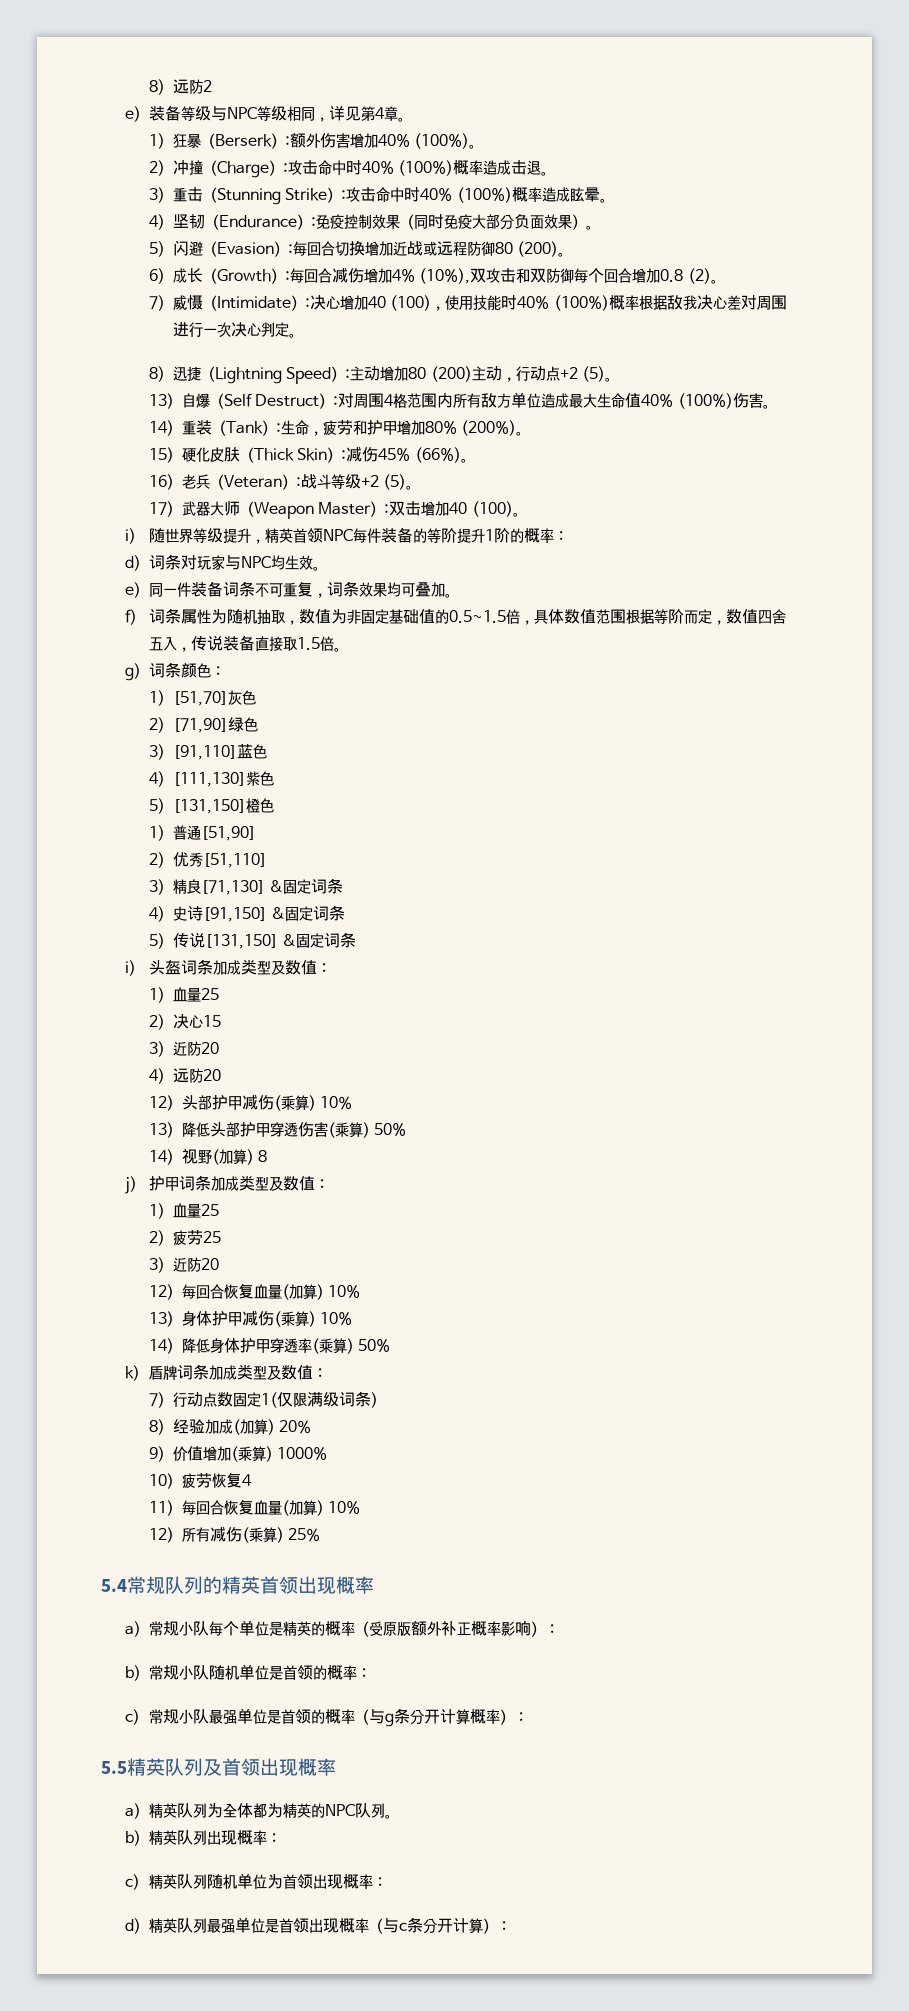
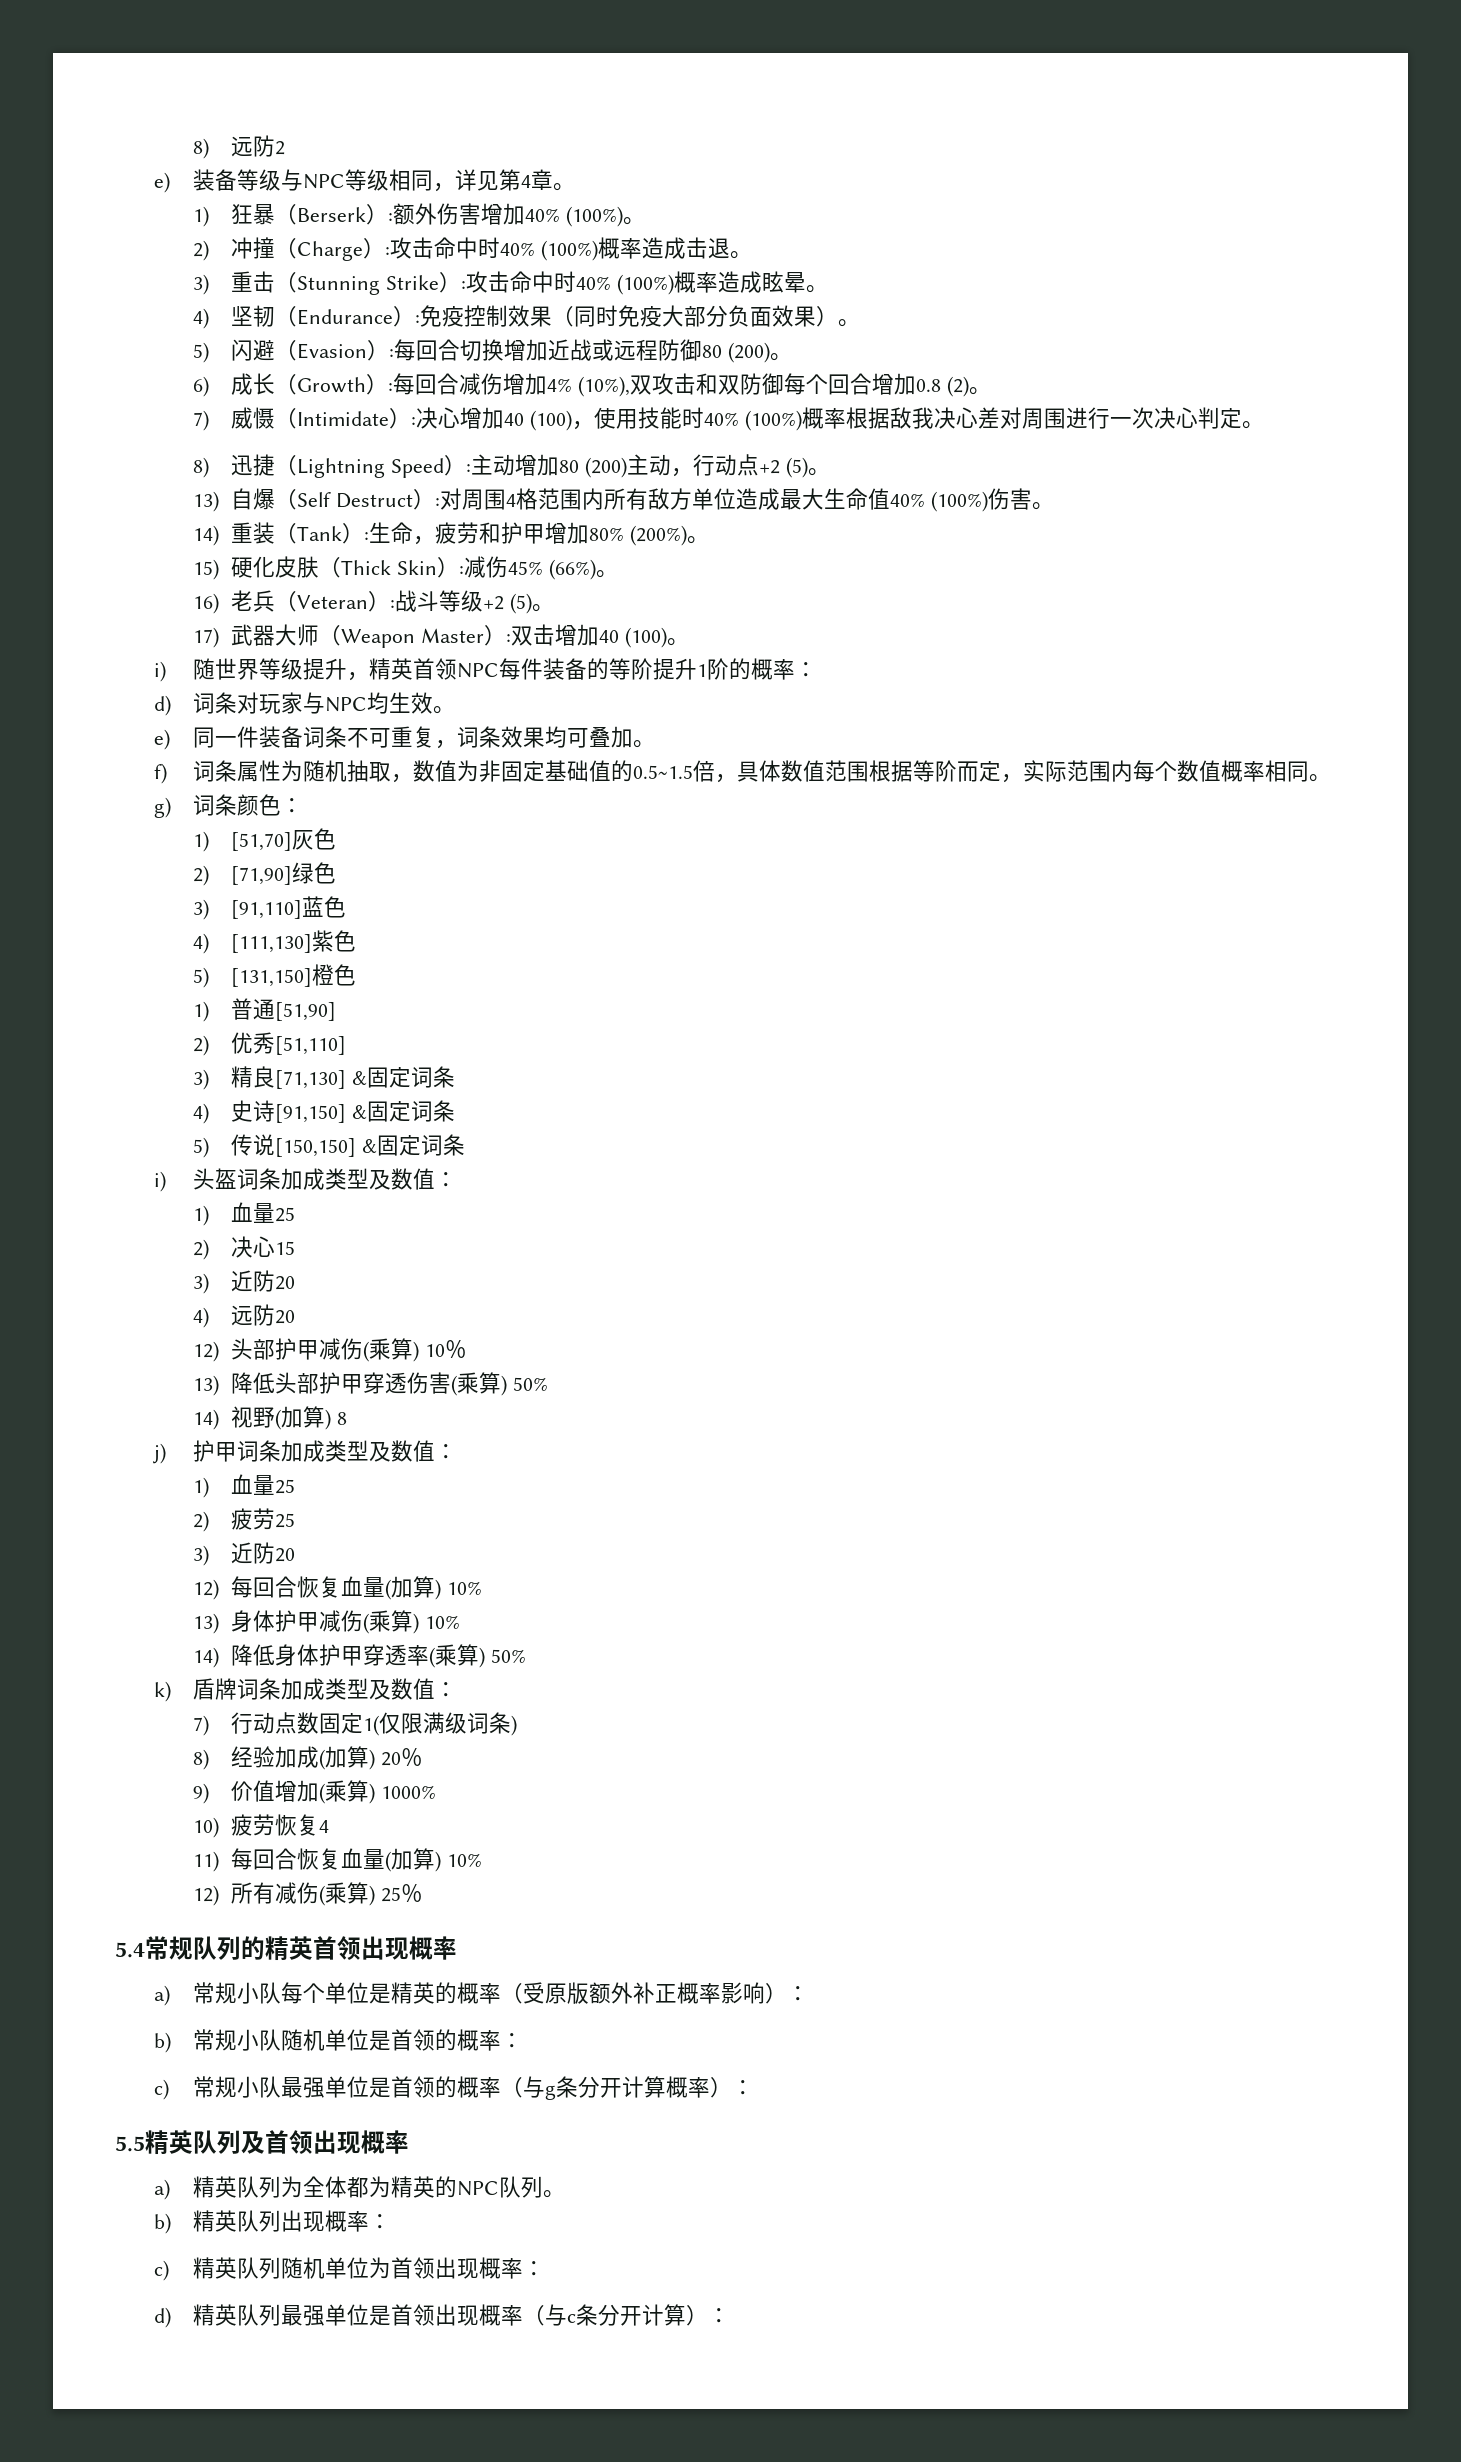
[725,609,786,624] [148,635,334,652] 数值四舍五入，传说装备直接取1.5倍 -> [1022,760,1309,782] 实际范围内每个数值概率相同
[204,934,278,949] [131,150] -> [275,1138,357,1157] [150,150]

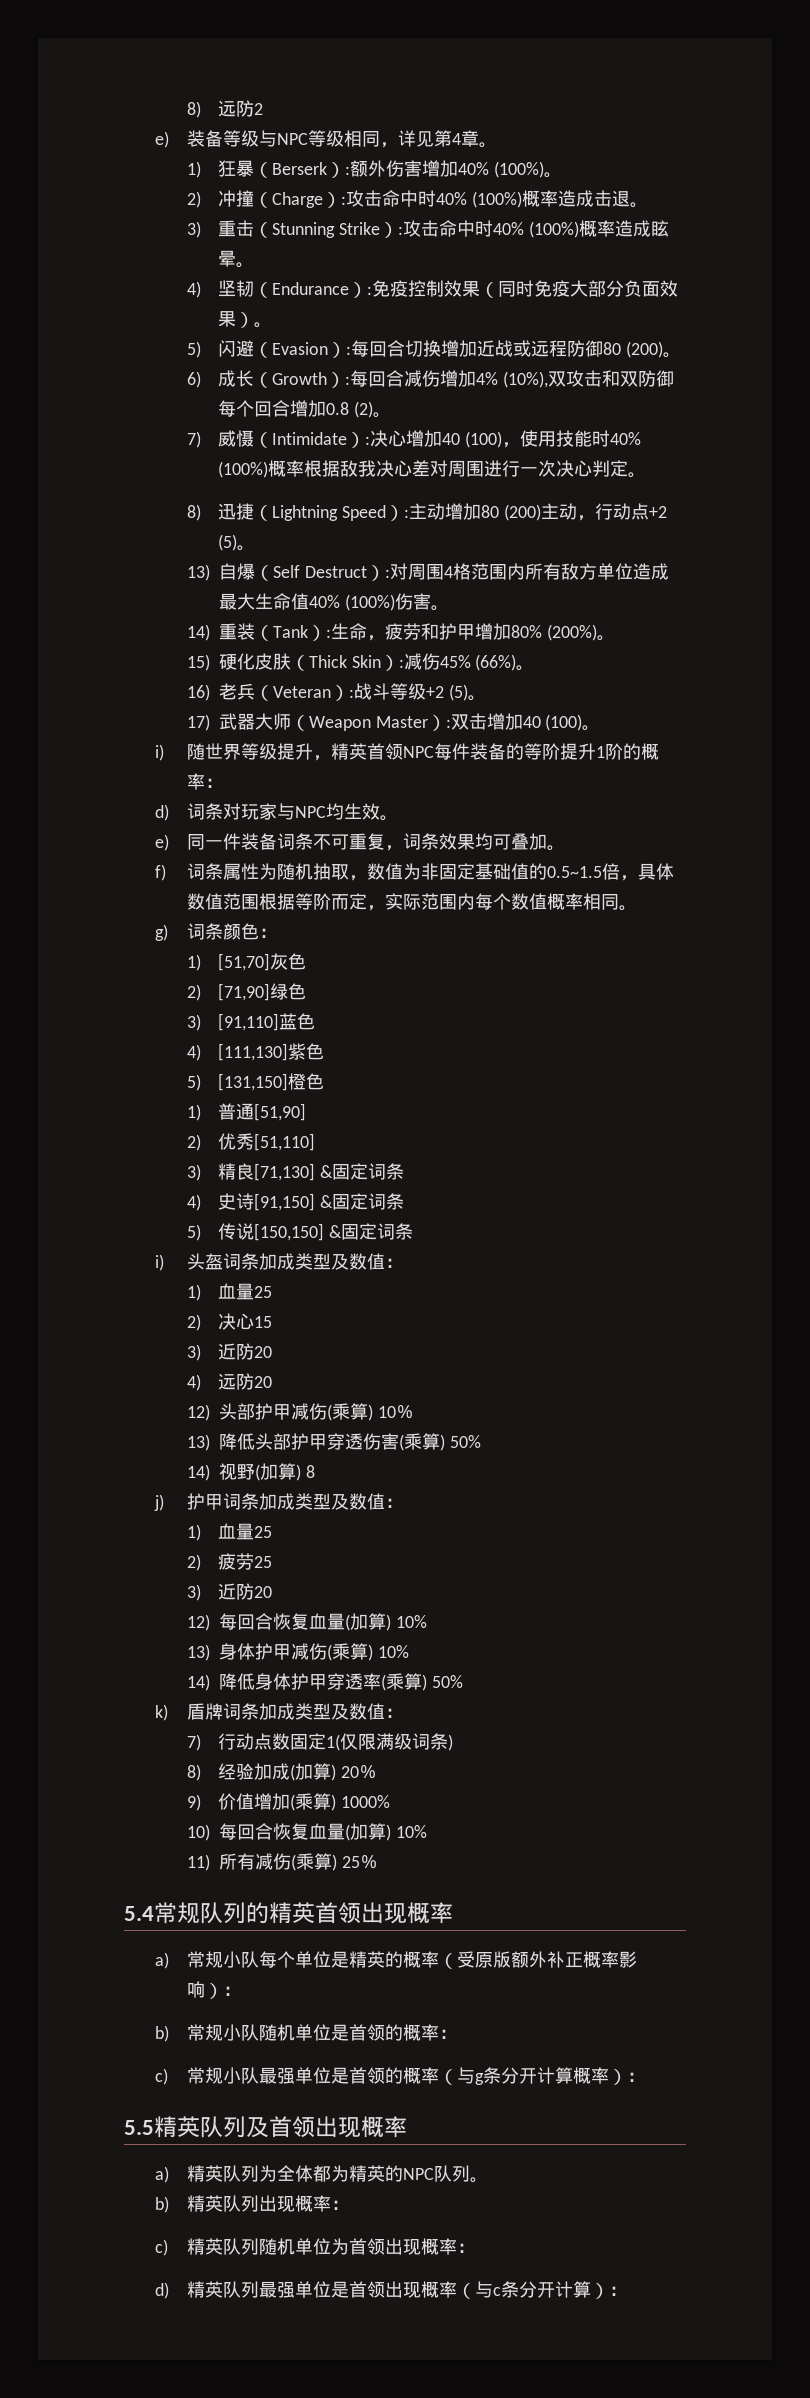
[231,1814,330,1836] [192,1848,483,1872] [192,1885,219,1906] 疲劳恢复4 // 11)每回合恢复血量(加算) 10% // 12) -> [218,1823,427,1841] [186,1854,210,1871] 每回合恢复血量(加算) 10% // 11)

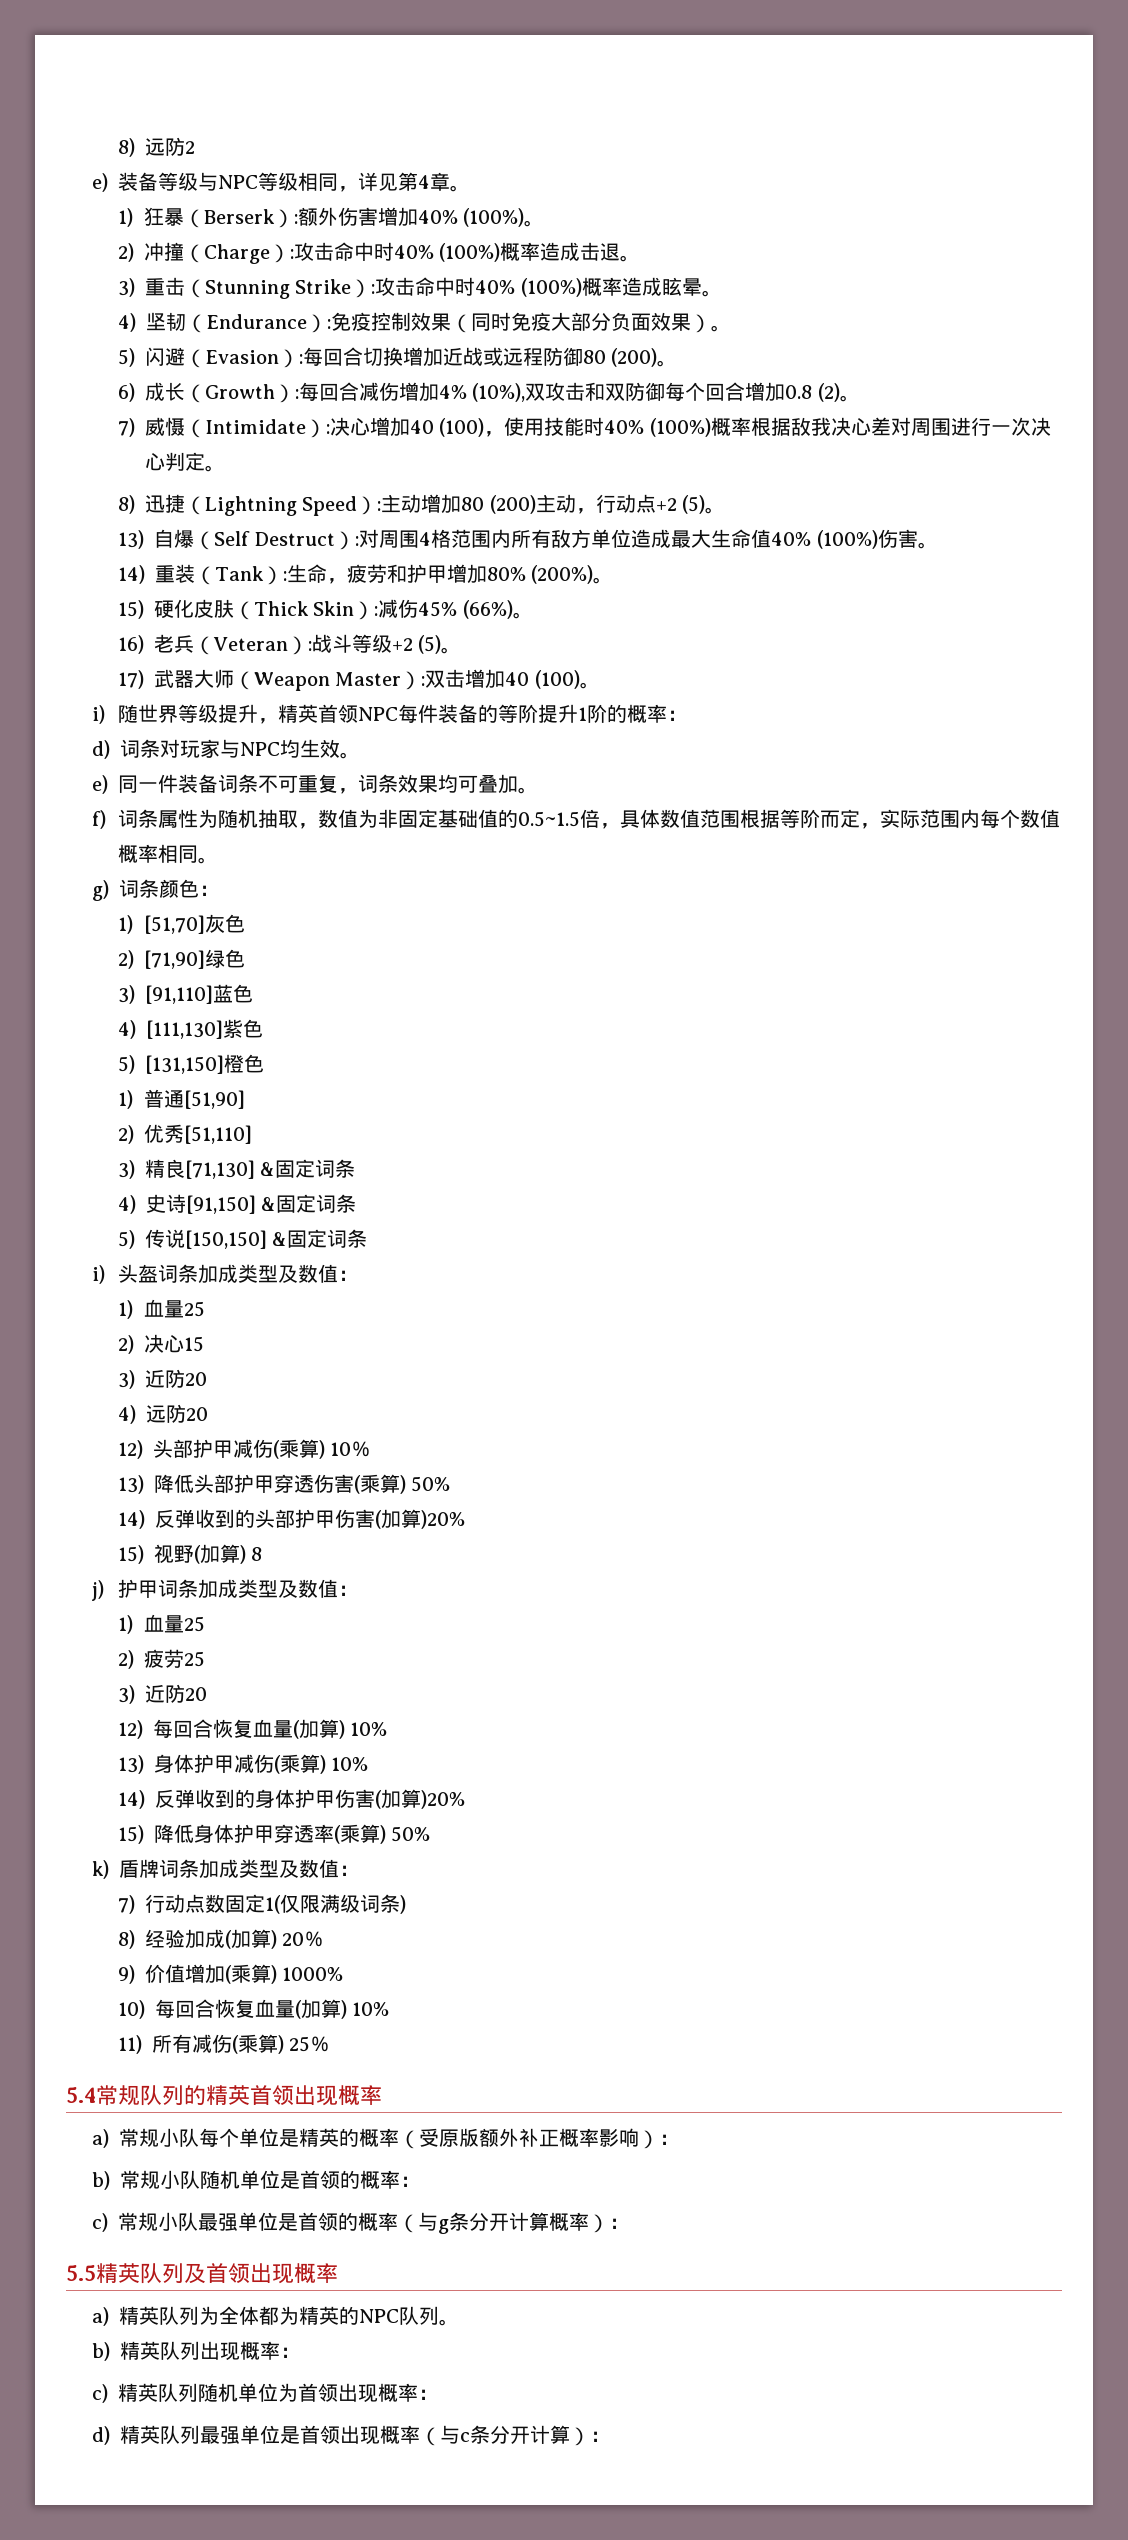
(210, 1472) none -> [155,1509,466,1529] [118,1545,145,1564] 反弹收到的头部护甲伤害(加算)20% // 15)
(210, 1682) none -> [155,1789,466,1809] [118,1825,145,1844] 反弹收到的身体护甲伤害(加算)20% // 15)

